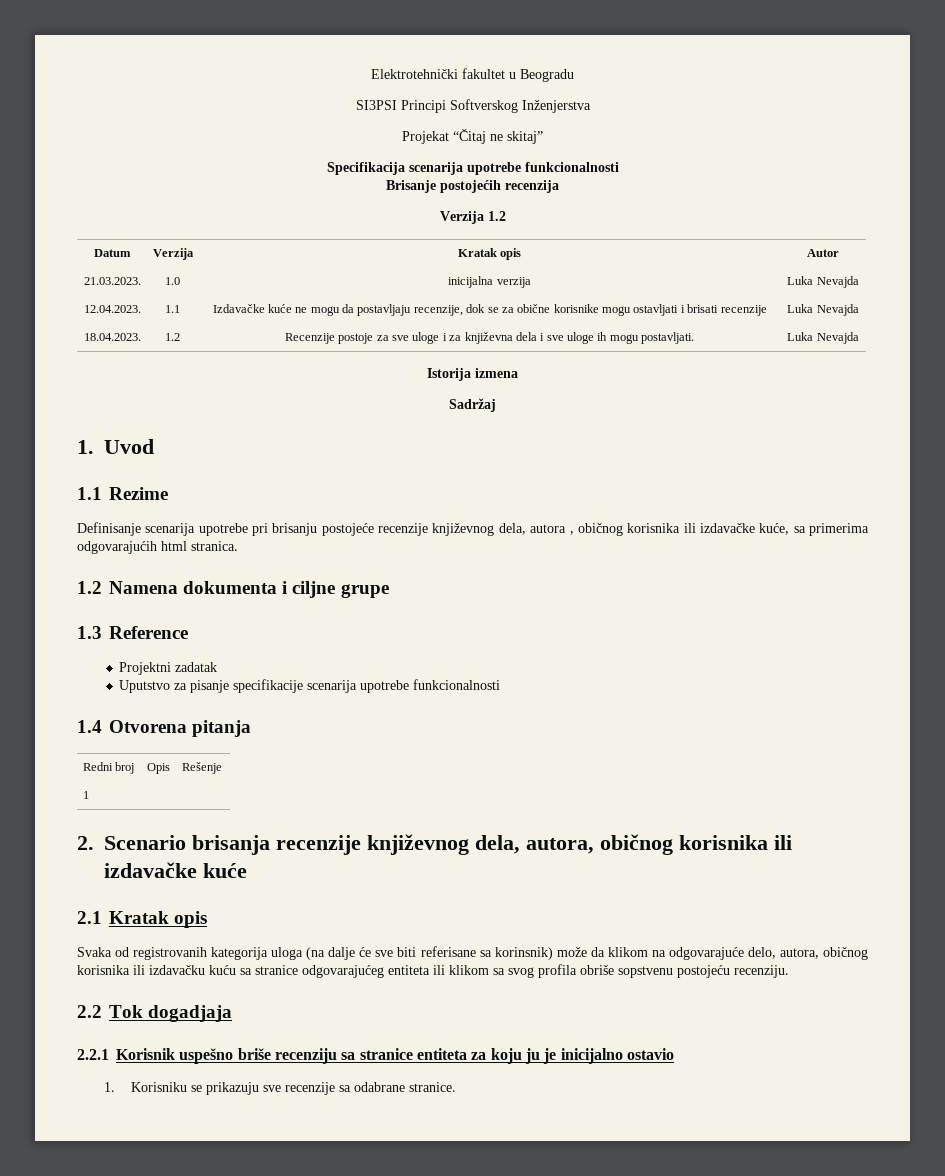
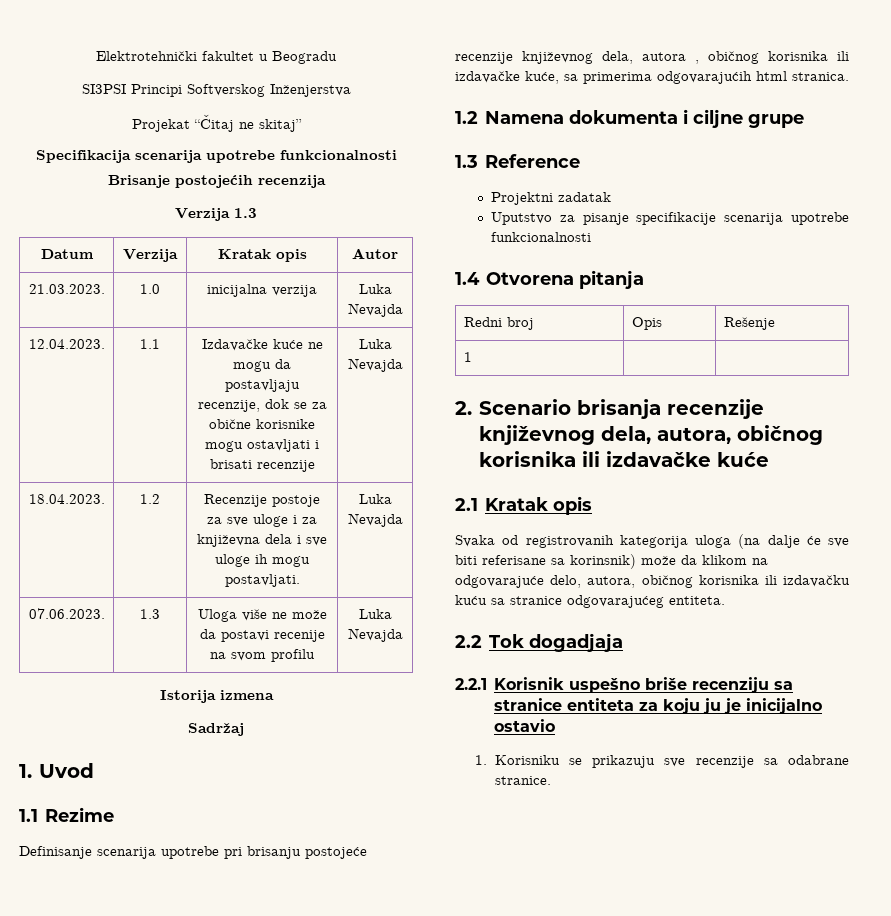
[487,211,506,221] 1.2 -> [234,208,257,218] 1.3
(859, 338) none -> [28,608,105,619] [140,609,160,619] [197,609,327,622] [199,629,325,642] [210,649,315,662] [358,609,392,619] [347,628,403,642] // 07.06.2023. | 1.3 | Uloga više ne može da postavi recenije na svom profilu | Luka Nevajda
[388,964,789,978] entiteta ili klikom sa svog profila obriše sopstvenu postojeću recenziju. -> [669,596,725,605] entiteta.

